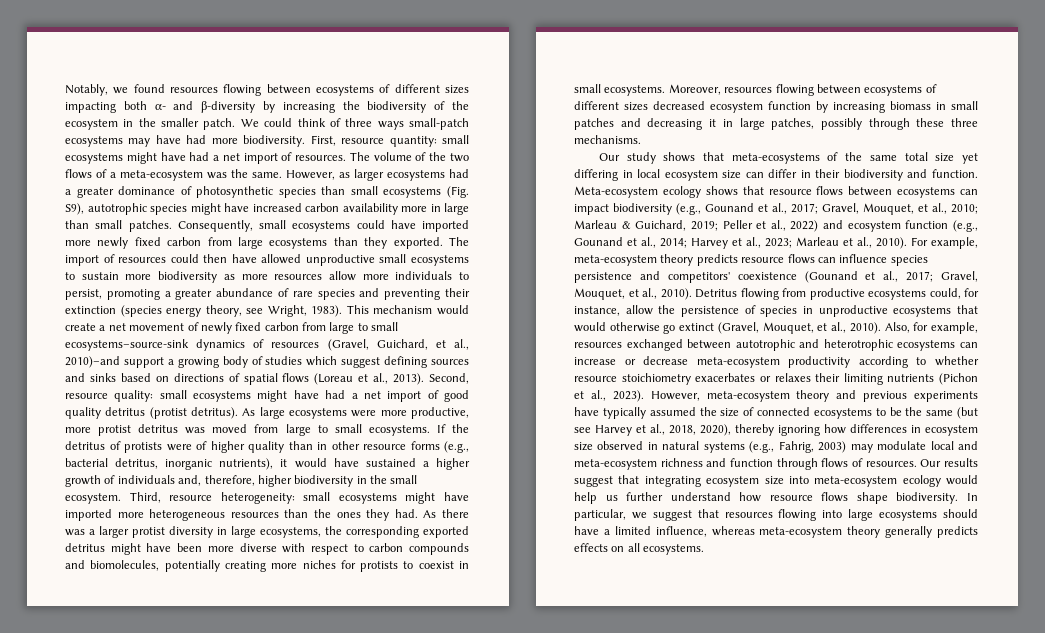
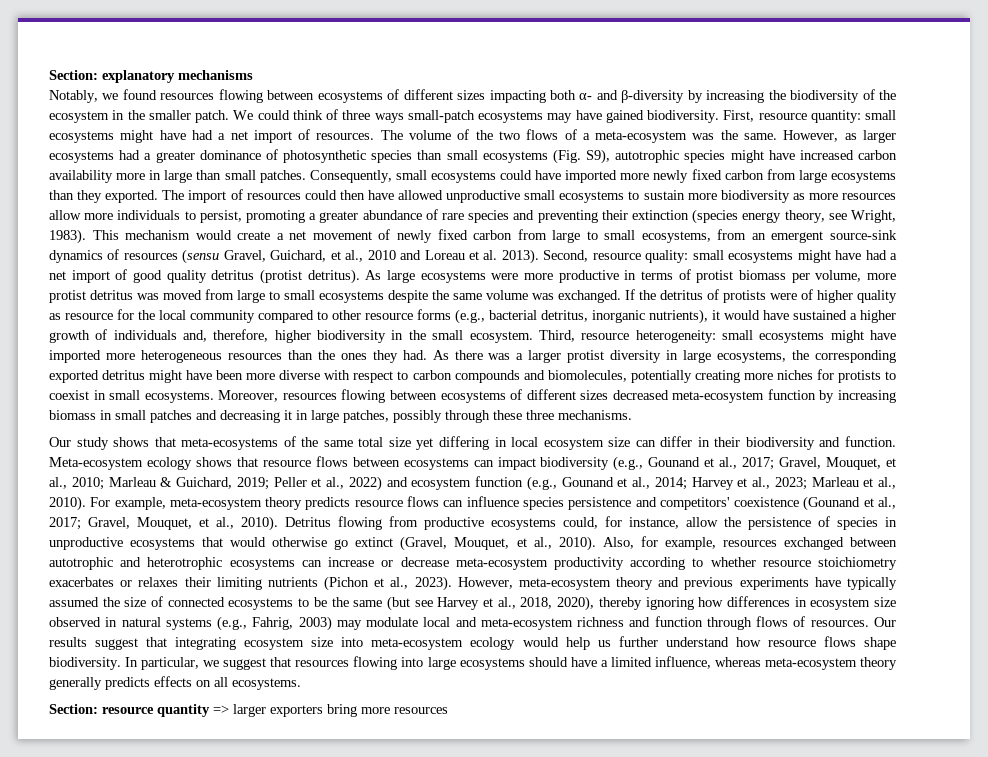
(65, 90) none -> [49,70,253,83] Section: explanatory mechanisms //
[186,135,238,144] had more -> [605,110,644,123] gained
[65,339,189,351] ecosystems–source-sink -> [641,229,897,243] ecosystems, from an emergent source-sink
[327,339,369,351] (Gravel, -> [182,249,266,264] (sensu Gravel,
[65,356,469,368] [65,373,389,385] 2010)–and support a growing body of studies which suggest defining sources and sinks based on directions of spatial flows (Loreau et al., -> [367,250,498,260] 2010 and Loreau et al.
[410,407,469,419] productive, -> [558,269,862,283] productive in terms of protist biomass per volume,
[368,425,430,436] ecosystems. -> [319,290,621,303] ecosystems despite the same volume was exchanged.
[288,441,327,450] than in -> [49,309,328,323] as resource for the local community compared to
[710,102,763,113] ecosystem -> [672,391,765,403] meta-ecosystem
(705, 549) none -> [49,704,448,717] // Section: resource quantity => larger exporters bring more resources

